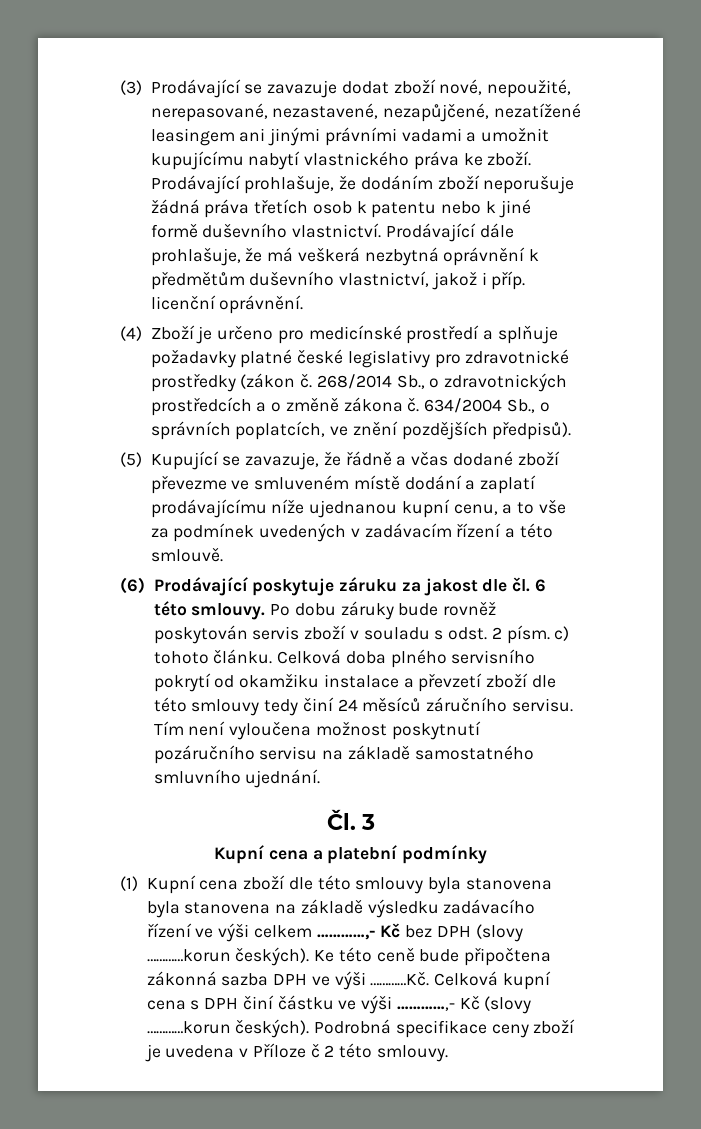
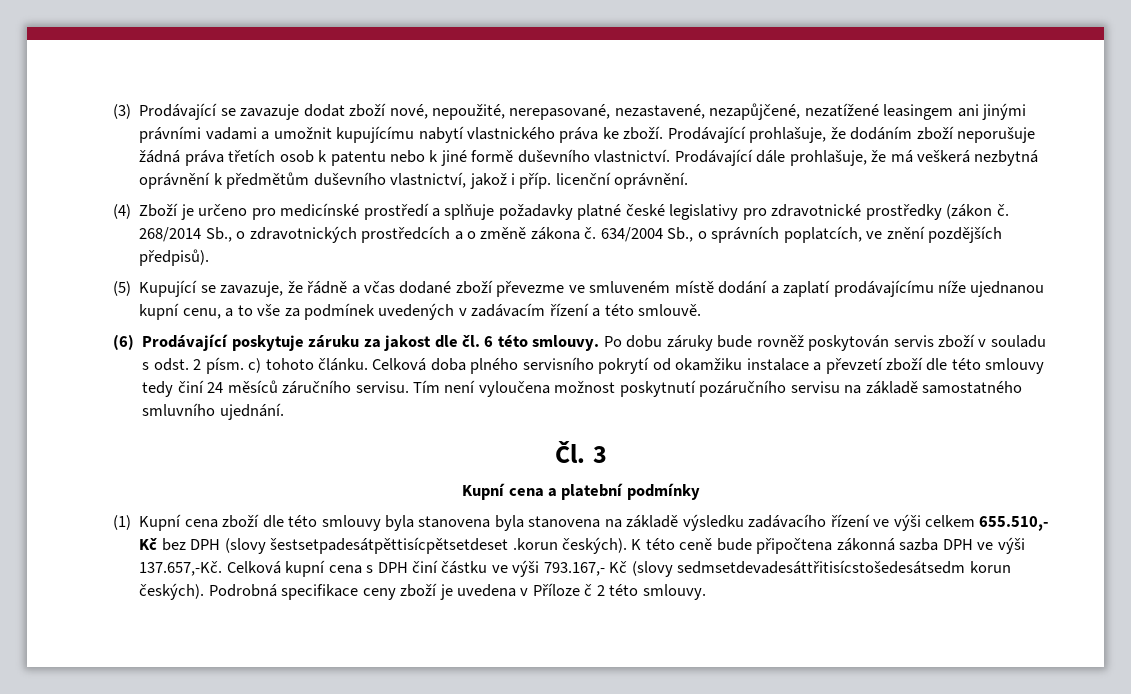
[316,930,376,940] …………,- -> [979,516,1049,531] 655.510,-
[146,947,335,966] …………korun českých). Ke -> [270,537,642,554] šestsetpadesátpěttisícpětsetdeset .korun českých). K
[370,971,430,986] …………Kč. -> [139,561,223,576] 137.657,-Kč.
[396,1003,455,1011] …………,- -> [543,562,605,576] 793.167,-
[146,1021,231,1034] …………korun -> [677,560,1011,574] sedmsetdevadesáttřitisícstošedesátsedm korun

